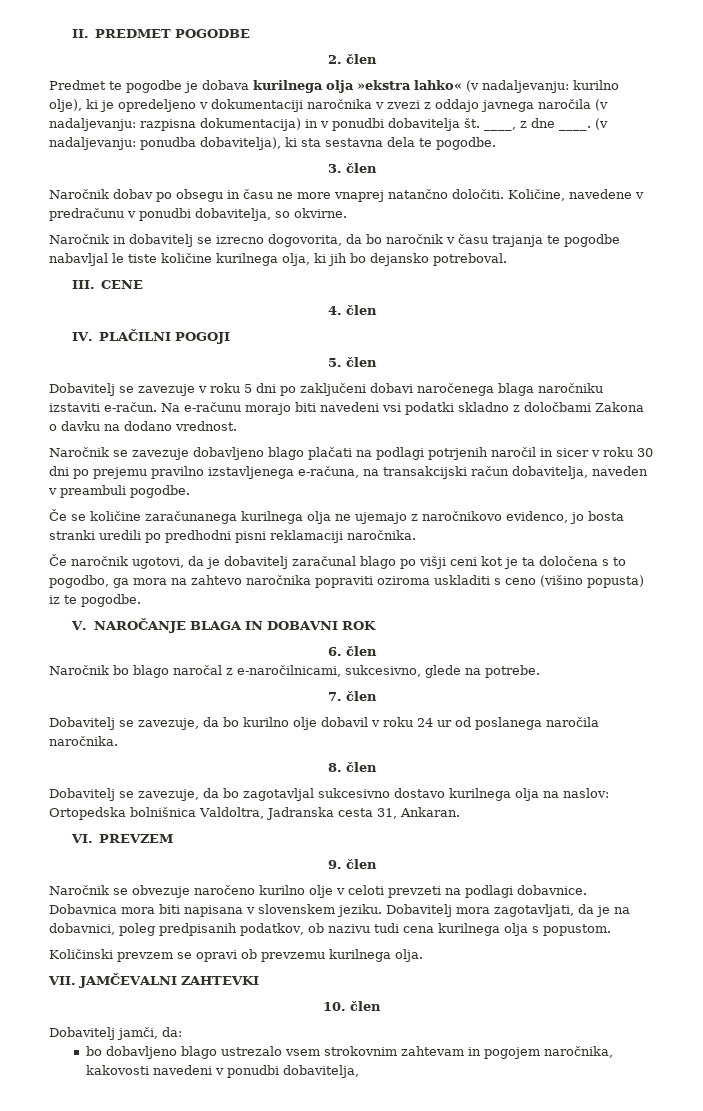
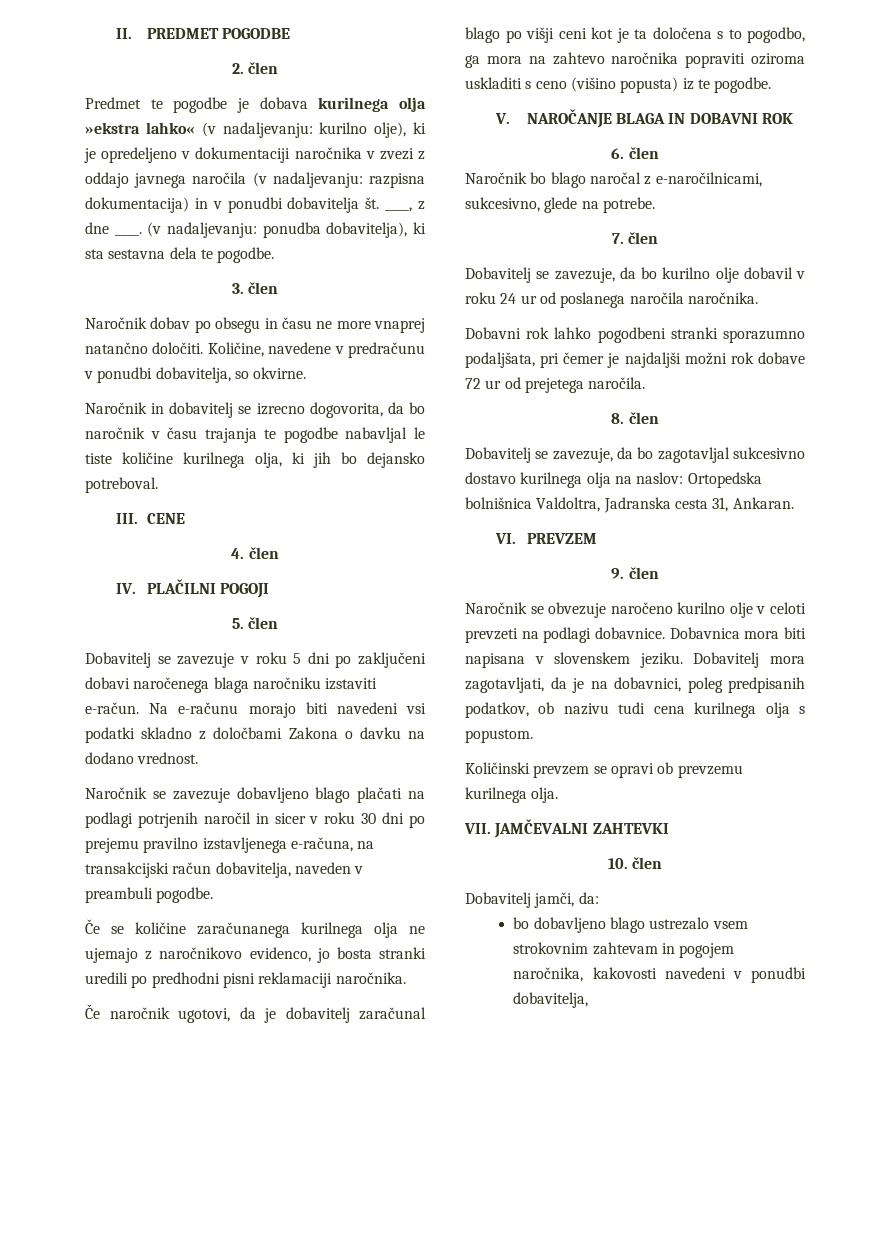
(118, 741) none -> [465,327,805,343] [465,352,805,368] [465,377,646,393] // Dobavni rok lahko pogodbeni stranki sporazumno podaljšata, pri čemer je najdaljši možni rok dobave 72 ur od prejetega naročila.

